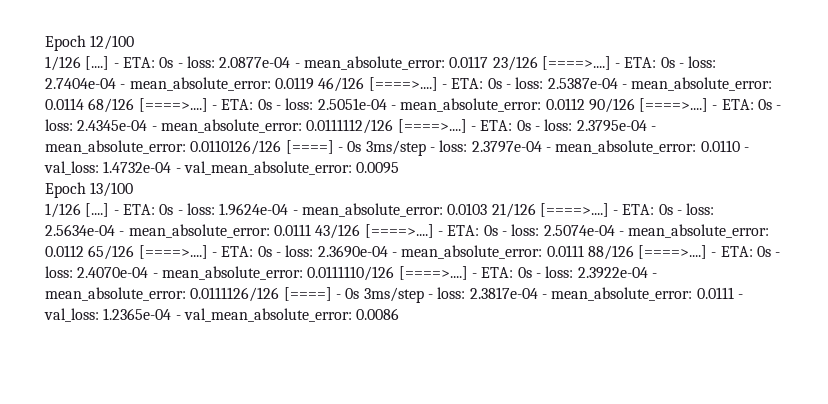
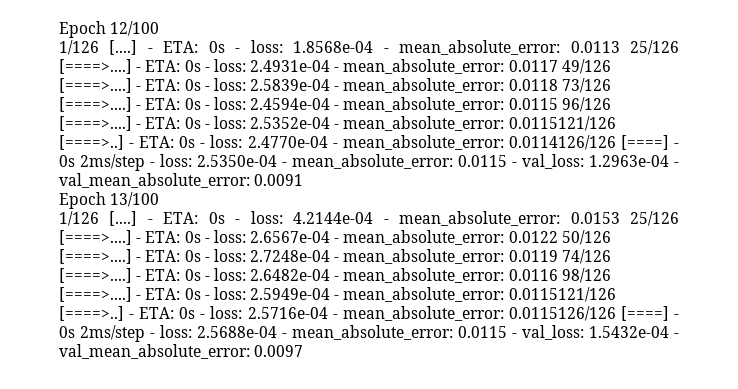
[219,56,717,71] [45,77,773,92] [45,98,782,113] [45,119,656,134] [45,140,749,156] [44,161,400,175] 2.0877e-04 - mean_absolute_error: 0.0117 23/126 [====>....] - ETA: 0s - loss: 2.7404e-04 - mean_absolute_error: 0.0119 46/126 [====>....] - ETA: 0s - loss: 2.5387e-04 - mean_absolute_error: 0.0114 68/126 [====>....] - ETA: 0s - loss: 2.5051e-04 - mean_absolute_error: 0.0112 90/126 [====>....] - ETA: 0s - loss: 2.4345e-04 - mean_absolute_error: 0.0111112/126 [====>....] - ETA: 0s - loss: 2.3795e-04 - mean_absolute_error: 0.0110126/126 [====] - 0s 3ms/step - loss: 2.3797e-04 - mean_absolute_error: 0.0110 - val_loss: 1.4732e-04 - val_mean_absolute_error: 0.0095 -> [293,40,679,55] [59,59,611,74] [59,78,611,93] [59,97,611,112] [59,116,616,131] [59,135,680,150] [59,154,679,171] [59,173,304,188] 1.8568e-04 - mean_absolute_error: 0.0113 25/126 [====>....] - ETA: 0s - loss: 2.4931e-04 - mean_absolute_error: 0.0117 49/126 [====>....] - ETA: 0s - loss: 2.5839e-04 - mean_absolute_error: 0.0118 73/126 [====>....] - ETA: 0s - loss: 2.4594e-04 - mean_absolute_error: 0.0115 96/126 [====>....] - ETA: 0s - loss: 2.5352e-04 - mean_absolute_error: 0.0115121/126 [====>..] - ETA: 0s - loss: 2.4770e-04 - mean_absolute_error: 0.0114126/126 [====] - 0s 2ms/step - loss: 2.5350e-04 - mean_absolute_error: 0.0115 - val_loss: 1.2963e-04 - val_mean_absolute_error: 0.0091
[219,203,715,218] [45,224,770,239] [45,245,781,260] [45,266,657,281] [45,287,743,303] [44,308,400,322] 1.9624e-04 - mean_absolute_error: 0.0103 21/126 [====>....] - ETA: 0s - loss: 2.5634e-04 - mean_absolute_error: 0.0111 43/126 [====>....] - ETA: 0s - loss: 2.5074e-04 - mean_absolute_error: 0.0112 65/126 [====>....] - ETA: 0s - loss: 2.3690e-04 - mean_absolute_error: 0.0111 88/126 [====>....] - ETA: 0s - loss: 2.4070e-04 - mean_absolute_error: 0.0111110/126 [====>....] - ETA: 0s - loss: 2.3922e-04 - mean_absolute_error: 0.0111126/126 [====] - 0s 3ms/step - loss: 2.3817e-04 - mean_absolute_error: 0.0111 - val_loss: 1.2365e-04 - val_mean_absolute_error: 0.0086 -> [293,211,679,226] [59,230,611,245] [59,249,611,264] [59,268,611,283] [59,287,616,302] [59,306,680,321] [59,325,679,342] [59,344,304,359] 4.2144e-04 - mean_absolute_error: 0.0153 25/126 [====>....] - ETA: 0s - loss: 2.6567e-04 - mean_absolute_error: 0.0122 50/126 [====>....] - ETA: 0s - loss: 2.7248e-04 - mean_absolute_error: 0.0119 74/126 [====>....] - ETA: 0s - loss: 2.6482e-04 - mean_absolute_error: 0.0116 98/126 [====>....] - ETA: 0s - loss: 2.5949e-04 - mean_absolute_error: 0.0115121/126 [====>..] - ETA: 0s - loss: 2.5716e-04 - mean_absolute_error: 0.0115126/126 [====] - 0s 2ms/step - loss: 2.5688e-04 - mean_absolute_error: 0.0115 - val_loss: 1.5432e-04 - val_mean_absolute_error: 0.0097

